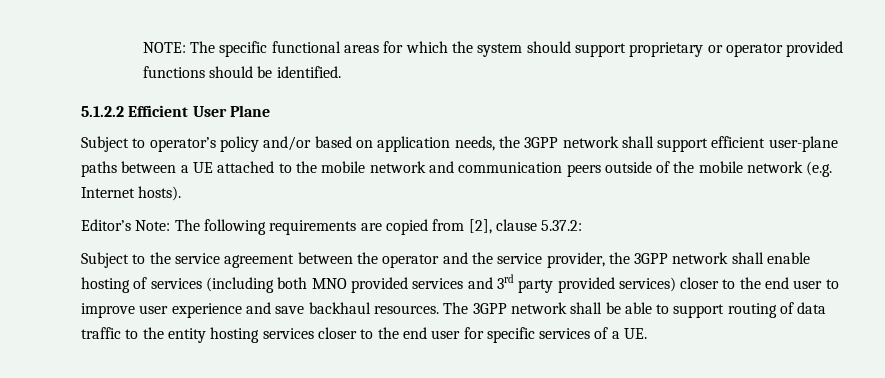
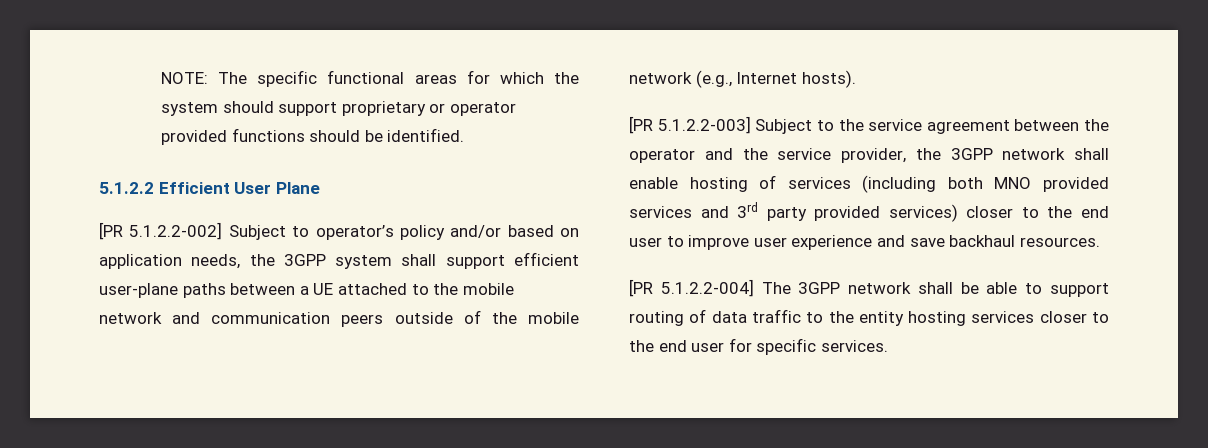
(270, 111) none -> [99,222,223,240] [PR 5.1.2.2-002]
[562,136,619,148] network -> [335,255,393,269] system
[806,161,833,177] (e.g. -> [695,70,732,88] (e.g.,
[81,219,583,235] Editor’s Note: The following requirements are copied from [2], clause 5.37.2: // -> [629,116,751,134] [PR 5.1.2.2-003]
(439, 309) none -> [629,279,754,297] // [PR 5.1.2.2-004]
[539,327,648,339] services of a UE. -> [820,340,888,352] services.

